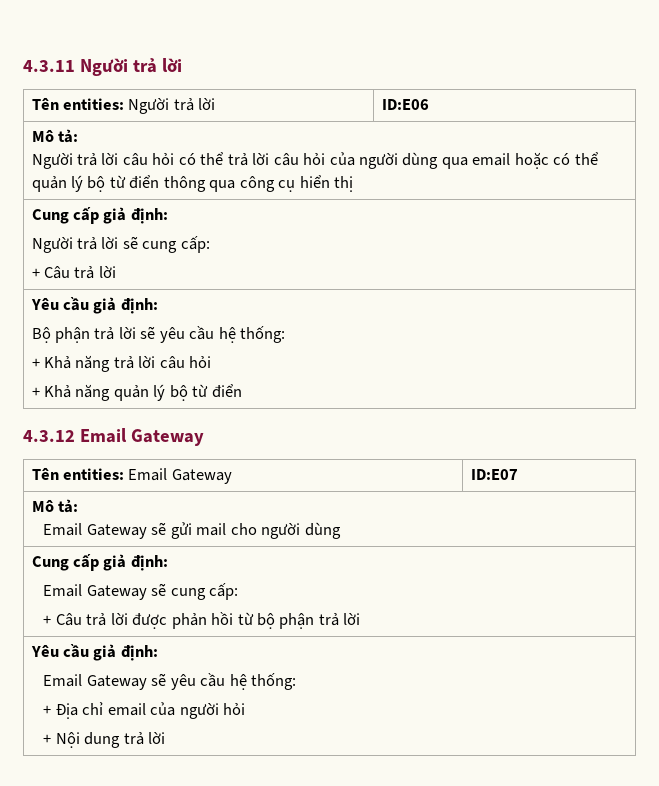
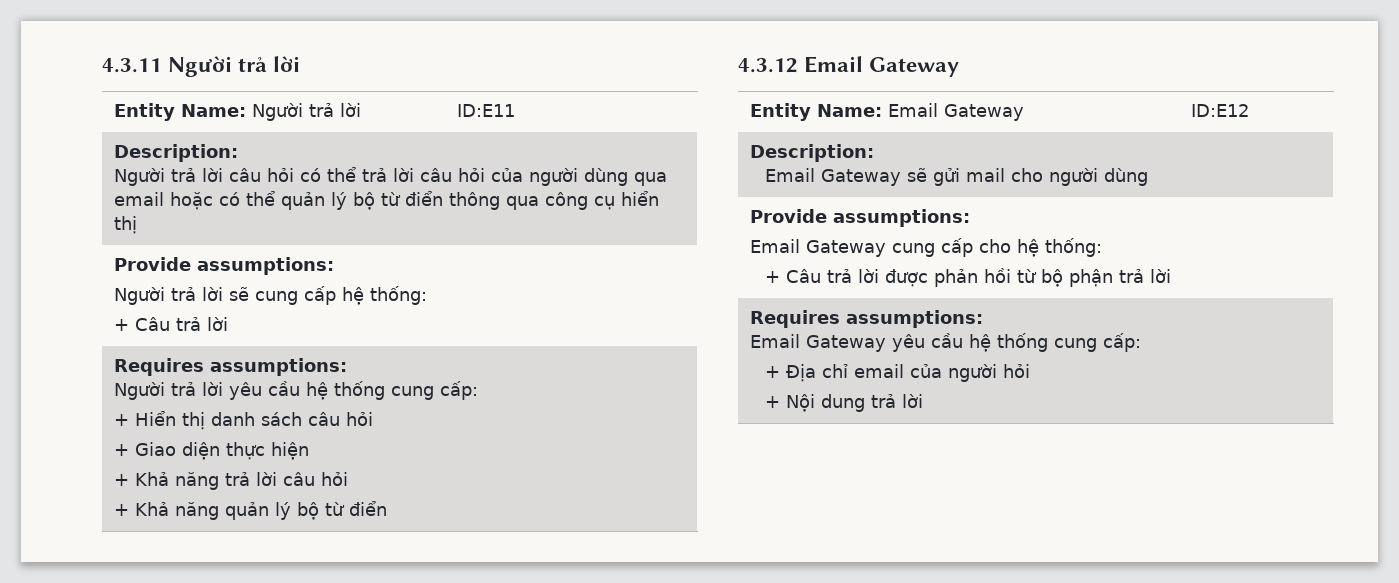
[31,97,124,110] Tên entities: -> [113,103,246,121] Entity Name:
[381,99,429,110] [31,129,78,143] ID:E06 // Mô tả: -> [456,104,515,117] [113,144,238,162] ID:E11 // Description:
[31,207,168,224] Cung cấp giả định: -> [113,257,334,275] Provide assumptions:
[180,236,210,253] cấp: -> [303,286,427,305] cấp hệ thống:
[30,297,158,314] [31,326,286,343] Yêu cầu giả định: // Bộ phận trả lời sẽ yêu cầu hệ thống: -> [113,358,347,376] [113,381,478,400] [113,411,373,430] [113,442,309,460] Requires assumptions: // Người trả lời yêu cầu hệ thống cung cấp: // + Hiển thị danh sách câu hỏi // + Giao diện thực hiện
[31,467,124,480] Tên entities: -> [749,103,882,121] Entity Name:
[470,469,518,480] [31,499,78,513] ID:E07 // Mô tả: -> [1190,104,1249,117] [749,144,874,162] ID:E12 // Description:
[31,554,168,571] [43,583,239,600] Cung cấp giả định: // Email Gateway sẽ cung cấp: -> [749,209,970,227] [749,238,1102,257] Provide assumptions: // Email Gateway cung cấp cho hệ thống:
[30,644,158,661] [43,673,297,690] Yêu cầu giả định: // Email Gateway sẽ yêu cầu hệ thống: -> [749,310,983,328] [749,333,1141,352] Requires assumptions: // Email Gateway yêu cầu hệ thống cung cấp:

